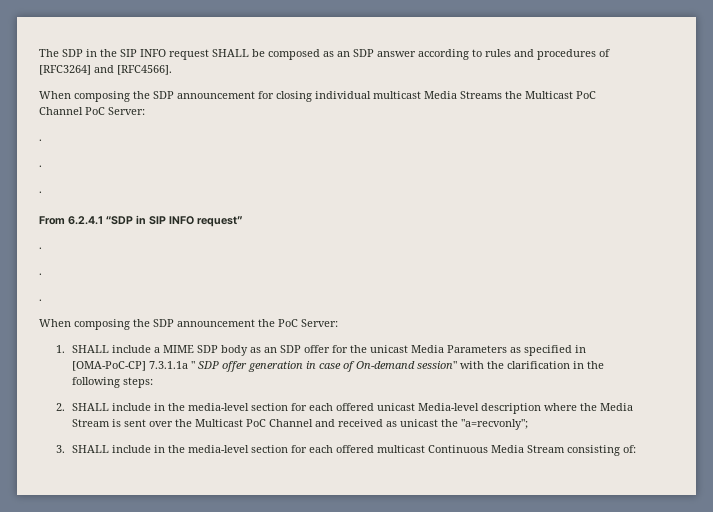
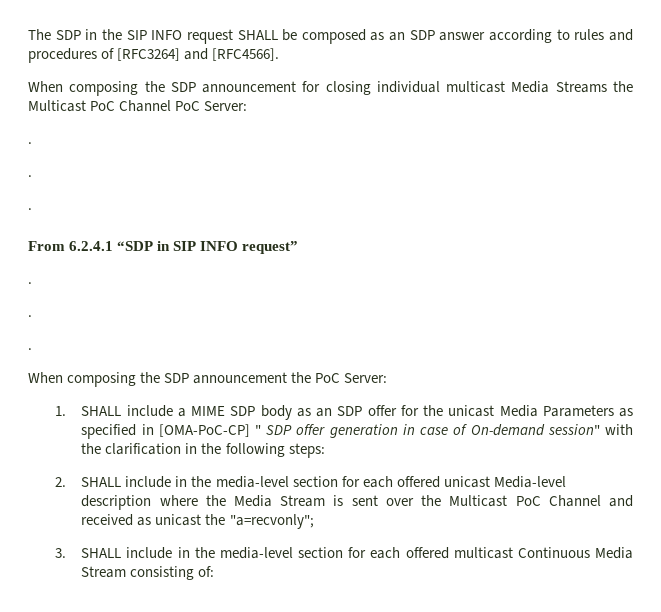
[149,361,189,369] 7.3.1.1a -> (250, 430) none

